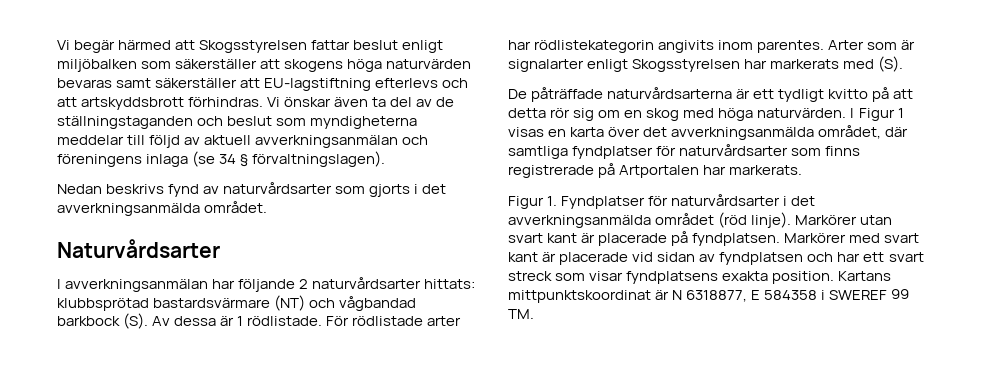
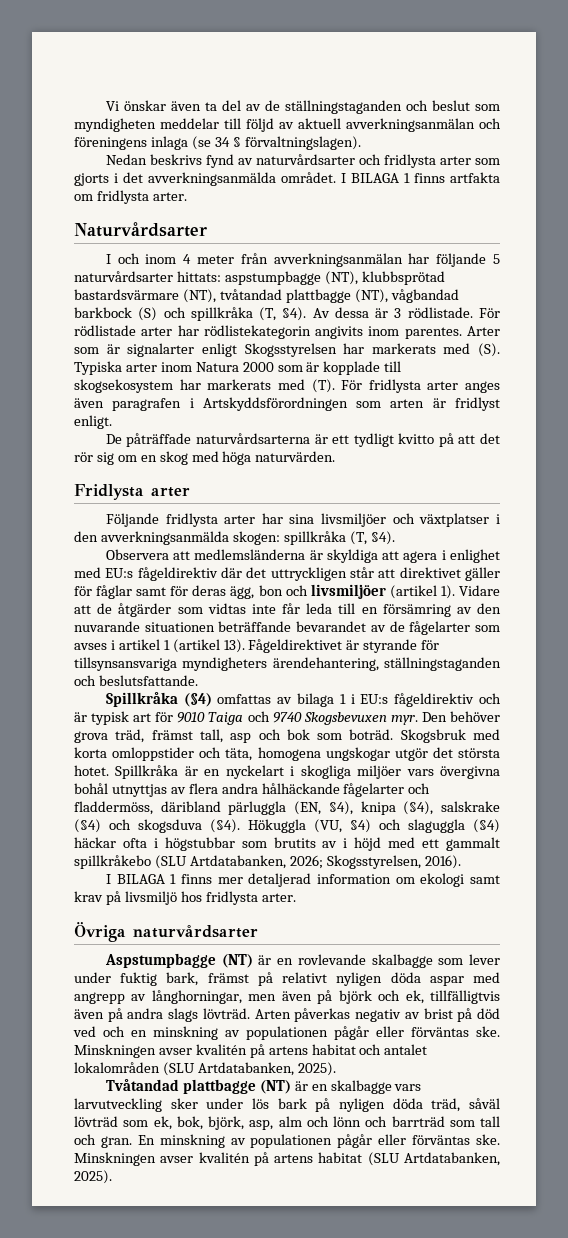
[57,40,444,53] [57,59,472,72] [57,78,469,91] [57,97,281,110] Vi begär härmed att Skogsstyrelsen fattar beslut enligt miljöbalken som säkerställer att skogens höga naturvärden bevaras samt säkerställer att EU-lagstiftning efterlevs och att artskyddsbrott förhindras. Vi -> [105,101,119,111] Vi
[310,116,418,129] myndigheterna -> [74,118,156,132] myndigheten
(333, 188) none -> [358,154,471,168] och fridlysta arter
[57,239,220,258] [57,279,61,289] // Naturvårdsarter // I -> [341,172,500,183] [74,190,187,204] [74,222,207,237] [105,253,268,264] I BILAGA 1 finns artfakta om fridlysta arter. // Naturvårdsarter // I och inom 4 meter från
[299,279,309,289] 2 -> [492,254,500,264] 5
[57,295,417,311] [57,313,149,329] klubbsprötad bastardsvärmare (NT) och vågbandad barkbock (S). -> [224,271,445,285] [74,289,459,303] [74,307,307,321] aspstumpbagge (NT), klubbsprötad bastardsvärmare (NT), tvåtandad plattbagge (NT), vågbandad barkbock (S) och spillkråka (T, §4).
[237,316,244,326] 1 -> [394,308,402,318] 3
(904, 64) none -> [74,361,402,375] [74,379,500,393] [74,397,500,411] [74,415,112,429] Typiska arter inom Natura 2000 som är kopplade till skogsekosystem har markerats med (T). För fridlysta arter anges även paragrafen i Artskyddsförordningen som arten är fridlyst enligt.
[508,108,546,118] detta -> [479,433,500,444] det
[850,108,904,121] [508,125,909,140] [508,144,861,159] [508,163,803,178] [508,194,816,209] [508,212,893,228] [508,231,920,246] [508,252,924,265] [508,271,892,284] [508,289,910,303] [508,309,534,319] I Figur 1 visas en karta över det avverkningsanmälda området, där samtliga fyndplatser för naturvårdsarter som finns registrerade på Artportalen har markerats. // Figur 1. Fyndplatser för naturvårdsarter i det avverkningsanmälda området (röd linje). Markörer utan svart kant är placerade på fyndplatsen. Markörer med svart kant är placerade vid sidan av fyndplatsen och har ett svart streck som visar fyndplatsens exakta position. Kartans mittpunktskoordinat är N 6318877, E 584358 i SWEREF 99 TM. -> [74,484,190,500] [105,513,500,527] [74,531,395,545] [105,549,500,563] [74,567,500,581] [74,584,500,599] [74,603,502,617] [74,621,501,635] [74,639,440,653] [74,657,501,671] [74,675,198,686] [105,692,501,707] [74,711,500,725] [74,729,501,743] [74,747,500,761] [74,765,501,779] [74,783,431,797] [74,801,501,815] [74,819,500,833] [74,837,501,851] [74,855,461,869] [105,873,501,887] [74,891,296,905] [74,922,258,942] [104,953,500,968] [74,972,501,986] [74,990,501,1004] [74,1008,501,1022] [73,1026,500,1040] [74,1044,428,1058] [74,1062,336,1076] [105,1079,422,1094] [74,1098,500,1112] [74,1116,500,1130] [74,1134,501,1148] [74,1152,500,1166] [74,1170,112,1184] // Fridlysta arter // Följande fridlysta arter har sina livsmiljöer och växtplatser i den avverkningsanmälda skogen: spillkråka (T, §4). // Observera att medlemsländerna är skyldiga att agera i enlighet med EU:s fågeldirektiv där det uttryckligen står att direktivet gäller för fåglar samt för deras ägg, bon och livsmiljöer (artikel 1). Vidare att de åtgärder som vidtas inte får leda till en försämring av den nuvarande situationen beträffande bevarandet av de fågelarter som avses i artikel 1 (artikel 13). Fågeldirektivet är styrande för tillsynsansvariga myndigheters ärendehantering, ställningstaganden och beslutsfattande. // Spillkråka (§4) omfattas av bilaga 1 i EU:s fågeldirektiv och är typisk art för 9010 Taiga och 9740 Skogsbevuxen myr. Den behöver grova träd, främst tall, asp och bok som boträd. Skogsbruk med korta omloppstider och täta, homogena ungskogar utgör det största hotet. Spillkråka är en nyckelart i skogliga miljöer vars övergivna bohål utnyttjas av flera andra hålhäckande fågelarter och fladdermöss, däribland pärluggla (EN, §4), knipa (§4), salskrake (§4) och skogsduva (§4). Hökuggla (VU, §4) och slaguggla (§4) häckar ofta i högstubbar som brutits av i höjd med ett gammalt spillkråkebo (SLU Artdatabanken, 2026; Skogsstyrelsen, 2016). // I BILAGA 1 finns mer detaljerad information om ekologi samt krav på livsmiljö hos fridlysta arter. // Övriga naturvårdsarter // Aspstumpbagge (NT) är en rovlevande skalbagge som lever under fuktig bark, främst på relativt nyligen döda aspar med angrepp av långhorningar, men även på björk och ek, tillfälligtvis även på andra slags lövträd. Arten påverkas negativ av brist på död ved och en minskning av populationen pågår eller förväntas ske. Minskningen avser kvalitén på artens habitat och antalet lokalområden (SLU Artdatabanken, 2025). // Tvåtandad plattbagge (NT) är en skalbagge vars larvutveckling sker under lös bark på nyligen döda träd, såväl lövträd som ek, bok, björk, asp, alm och lönn och barrträd som tall och gran. En minskning av populationen pågår eller förväntas ske. Minskningen avser kvalitén på artens habitat (SLU Artdatabanken, 2025).

